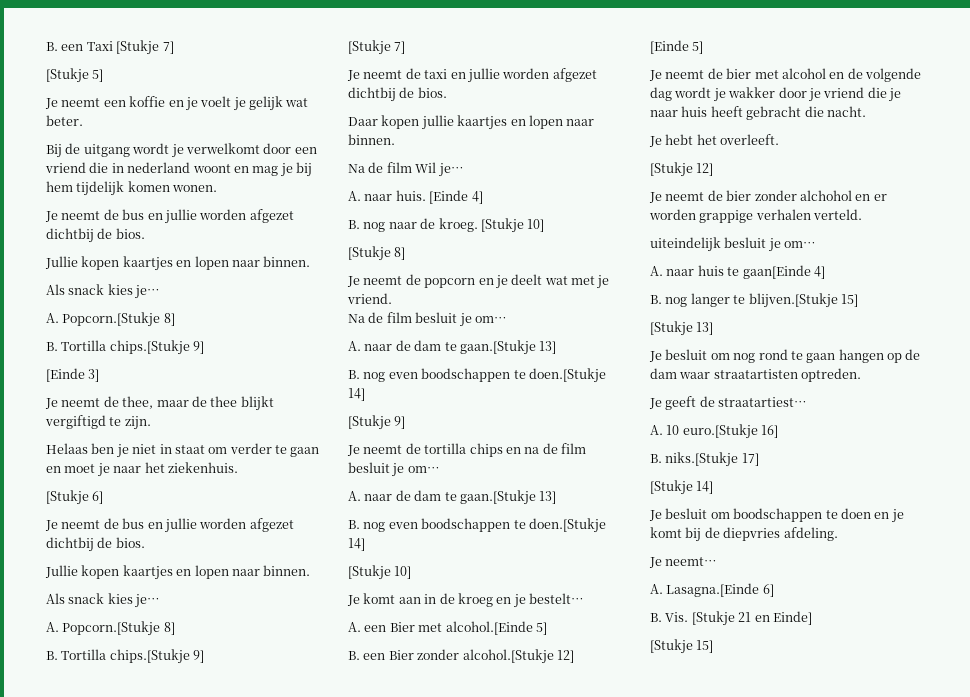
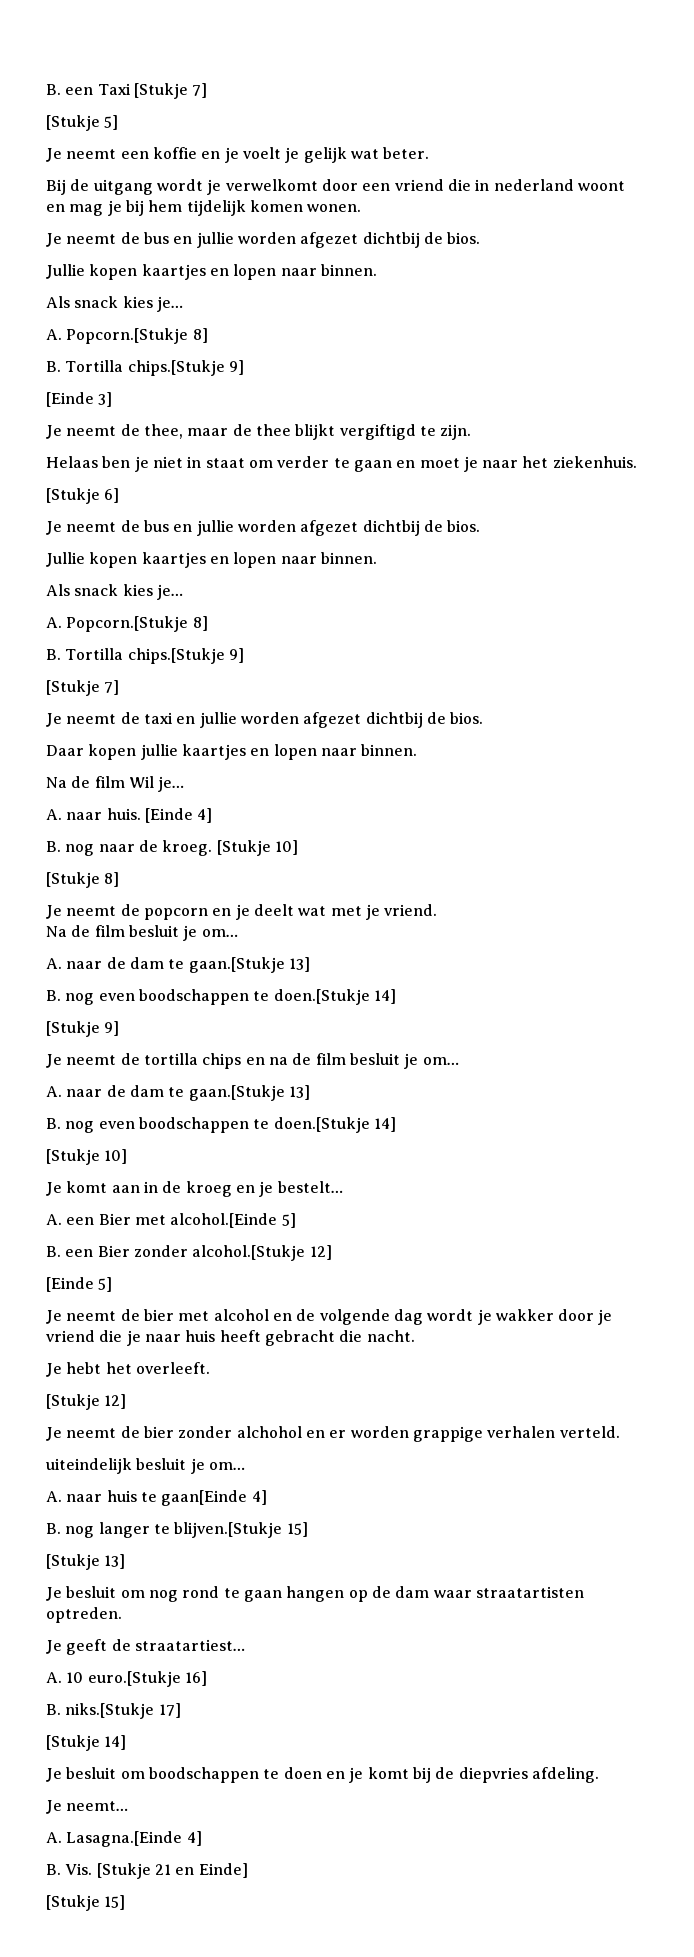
[762,584,774,597] 6] -> [186,1831,202,1846] 4]

